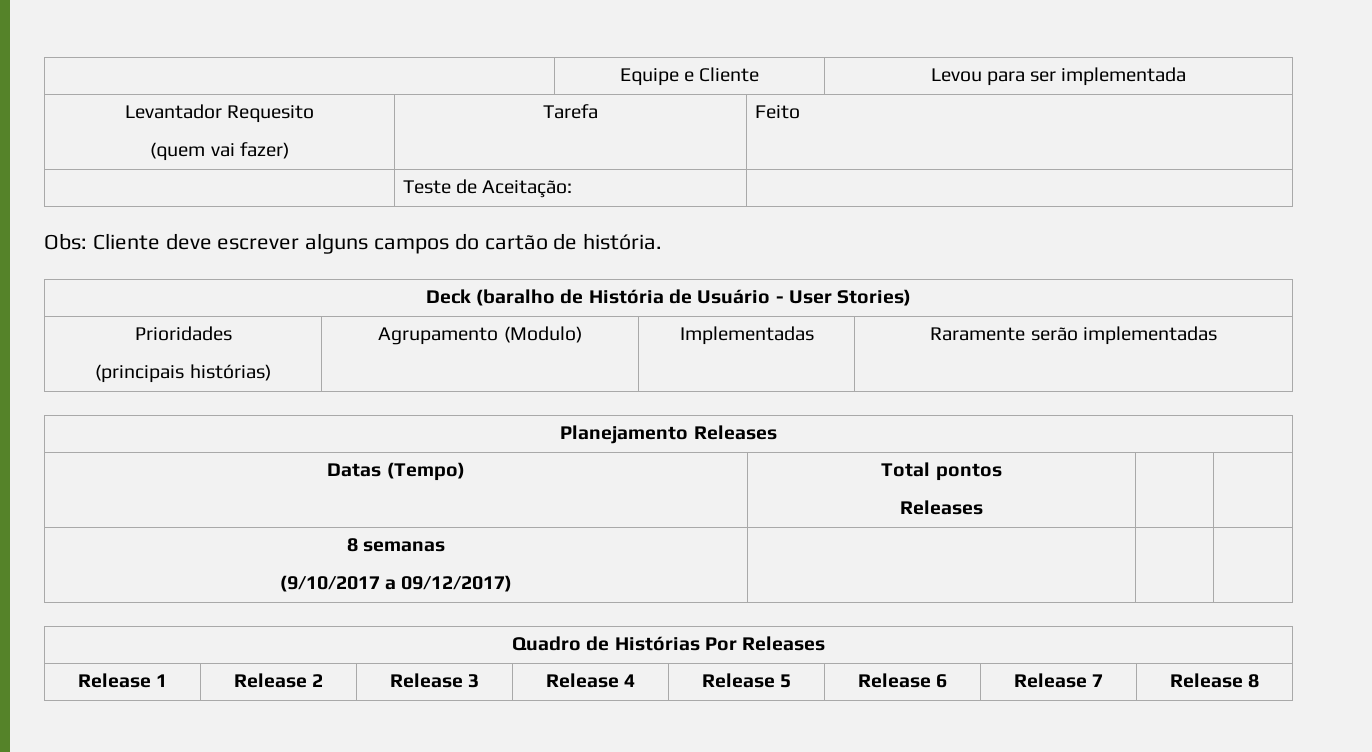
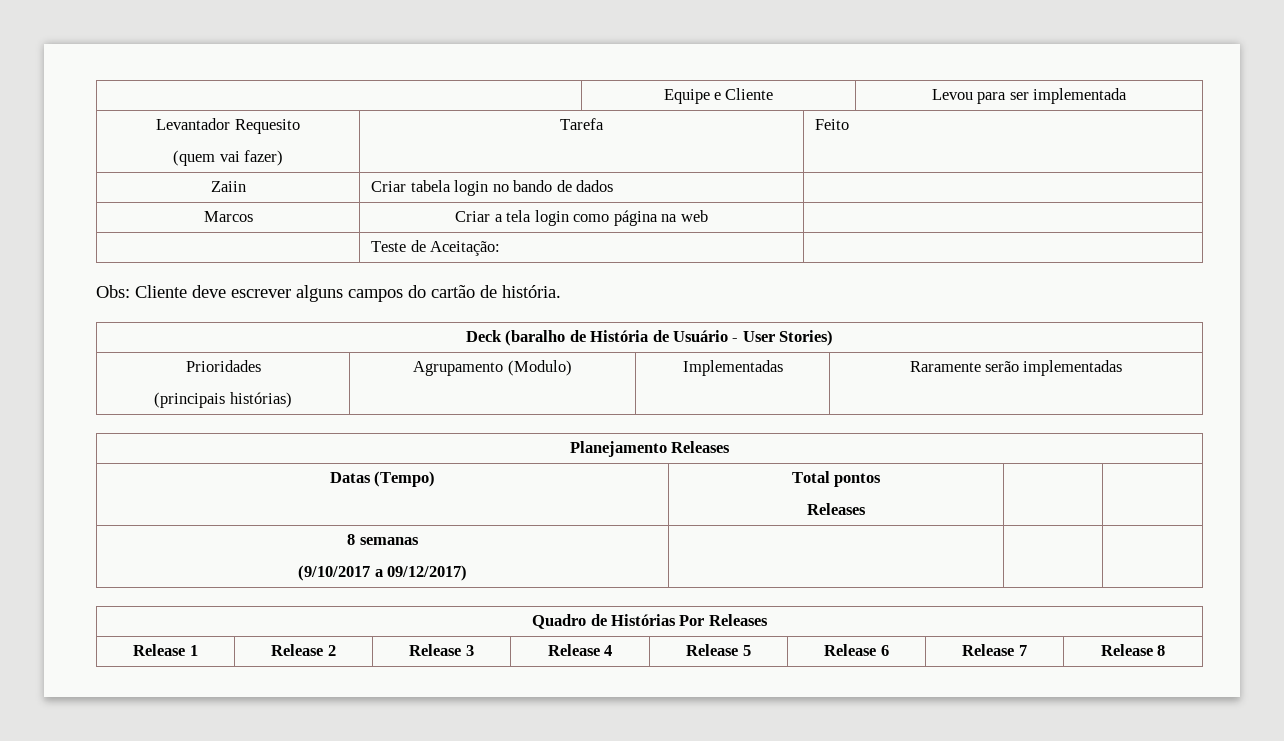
(800, 112) none -> [210,181,246,192] [371,180,614,196] [203,211,253,222] [455,210,708,226] // Zaiin | Criar tabela login no bando de dados | // Marcos | Criar a tela login como página na web |

